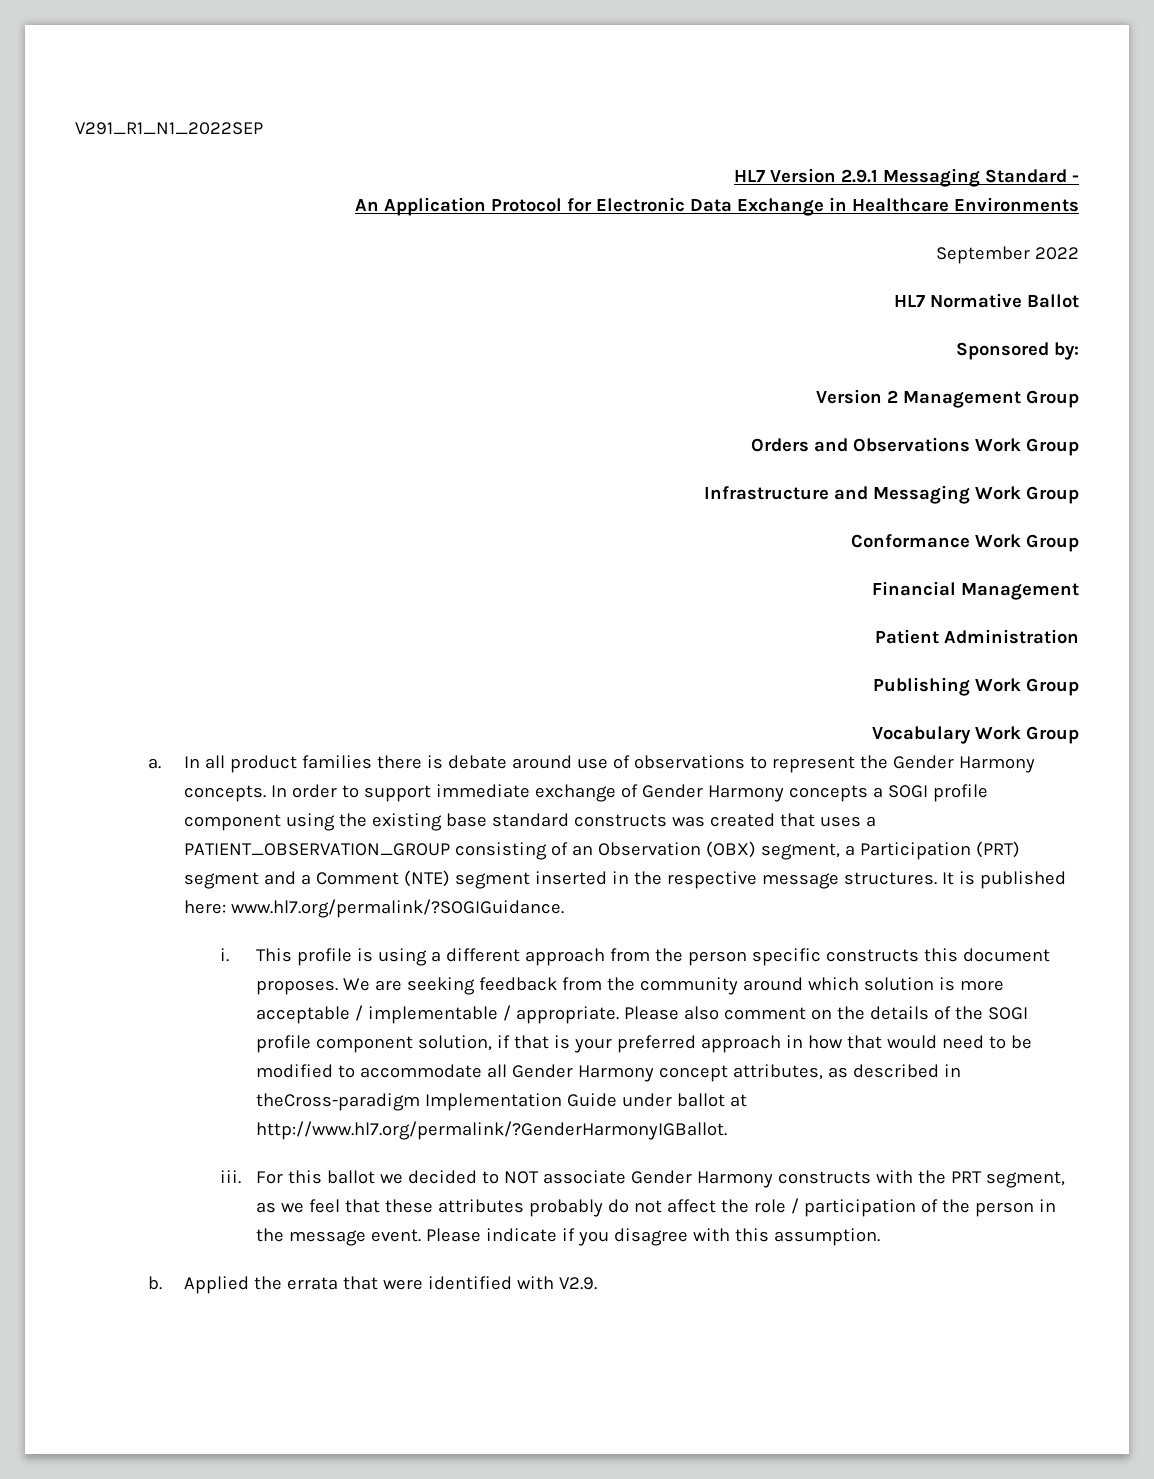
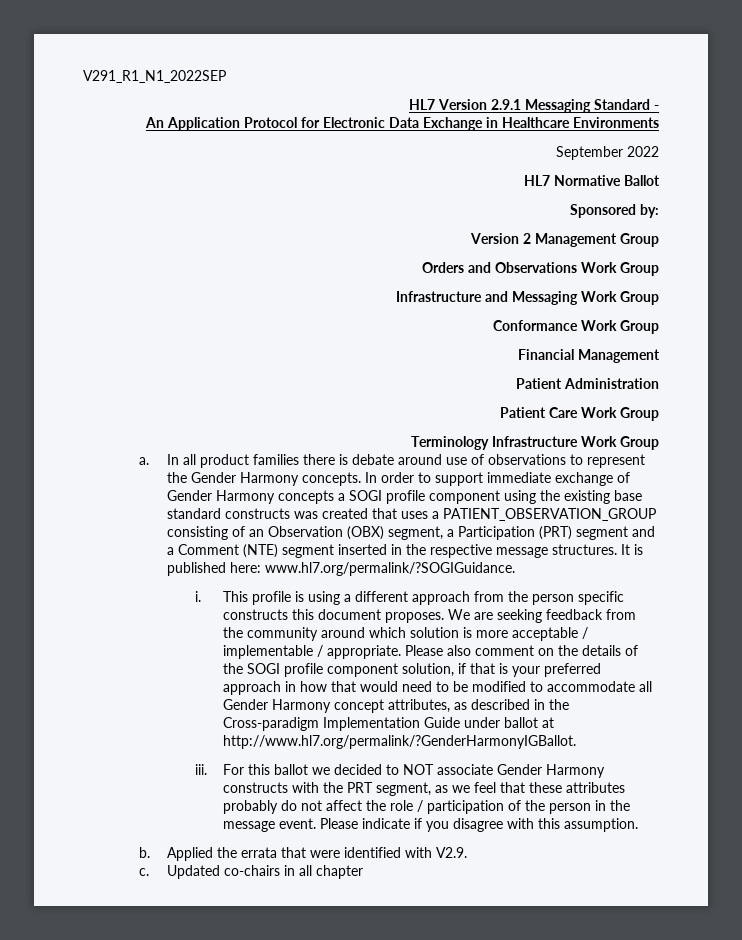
[873,677,1079,696] [872,726,972,744] Publishing Work Group // Vocabulary -> [500,407,659,421] [411,436,578,450] Patient Care Work Group // Terminology Infrastructure
[256,1093,421,1111] theCross-paradigm -> [548,699,569,710] [222,717,319,731] the Cross-paradigm
(597, 1283) none -> [138,865,363,879] // c. Updated co-chairs in all chapter

